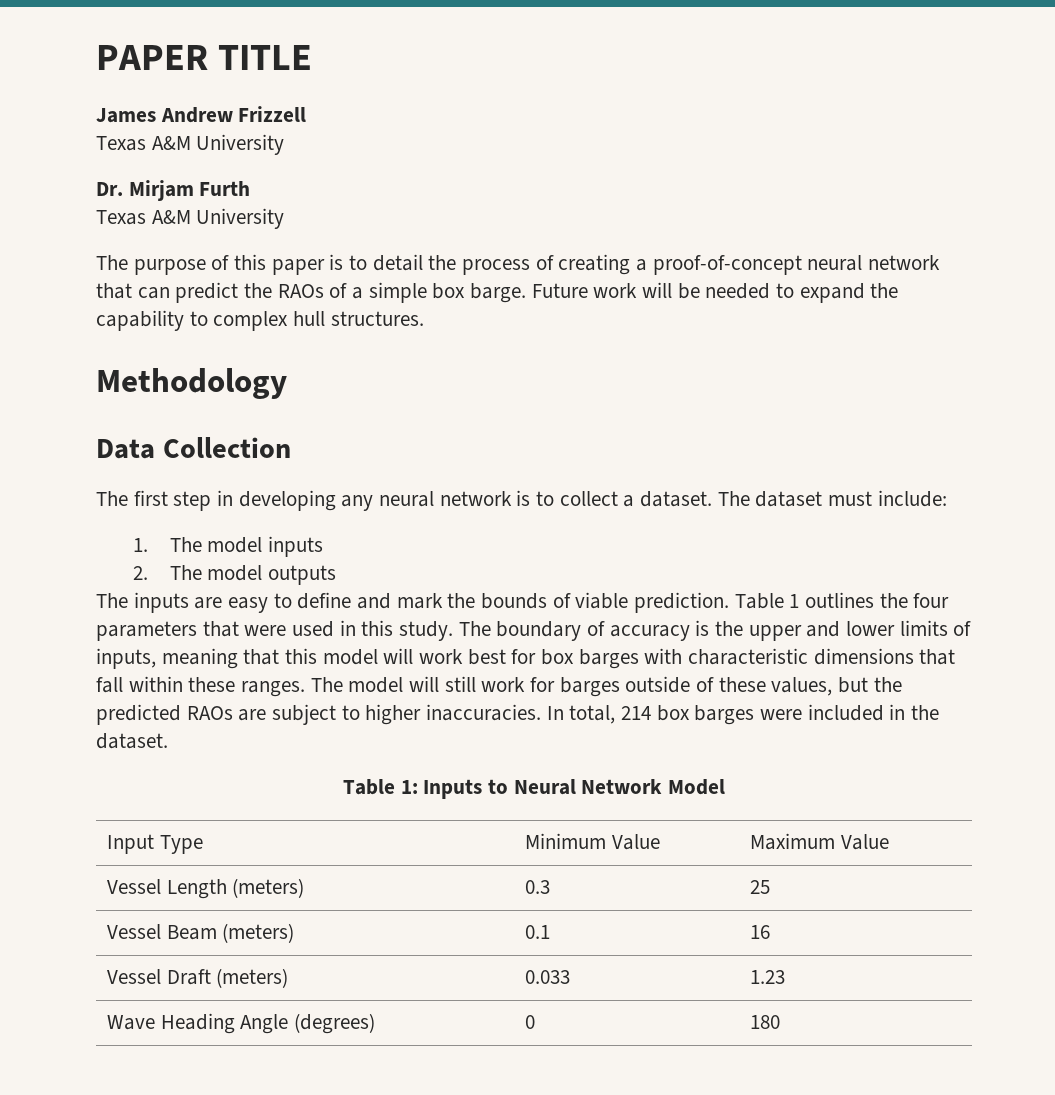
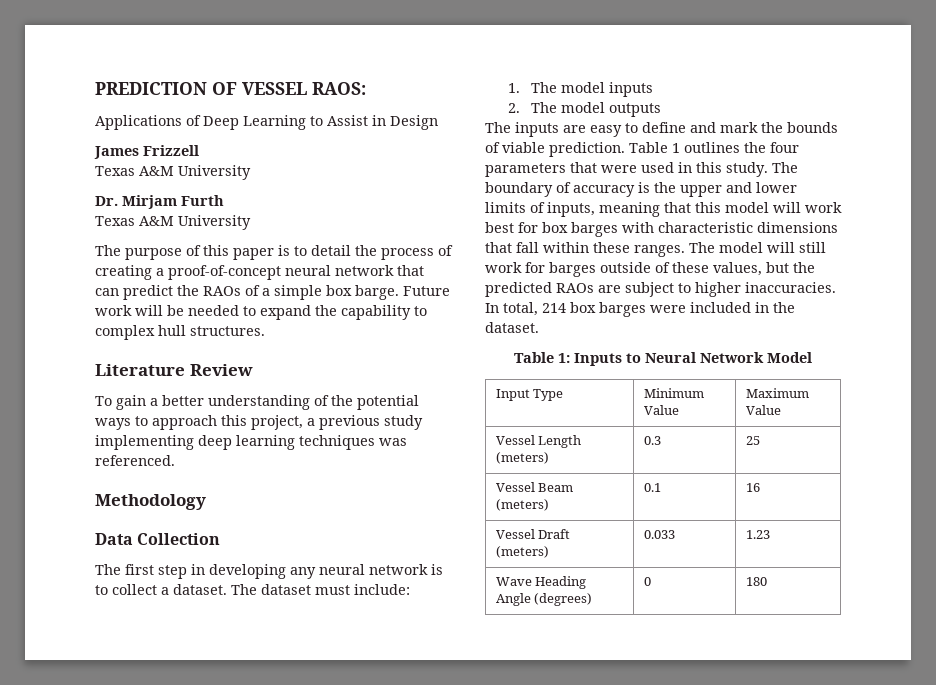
[96,45,313,70] PAPER TITLE -> [95,82,366,95] [95,115,438,130] PREDICTION OF VESSEL RAOS: // Applications of Deep Learning to Assist in Design
[160,107,233,123] Andrew -> (139, 152) none
(424, 318) none -> [95,364,253,376] [95,395,419,410] [95,415,423,430] [95,435,407,450] [95,455,175,466] // Literature Review // To gain a better understanding of the potential ways to approach this project, a previous study implementing deep learning techniques was referenced.

